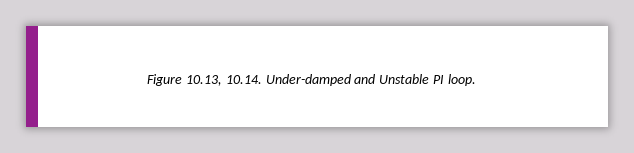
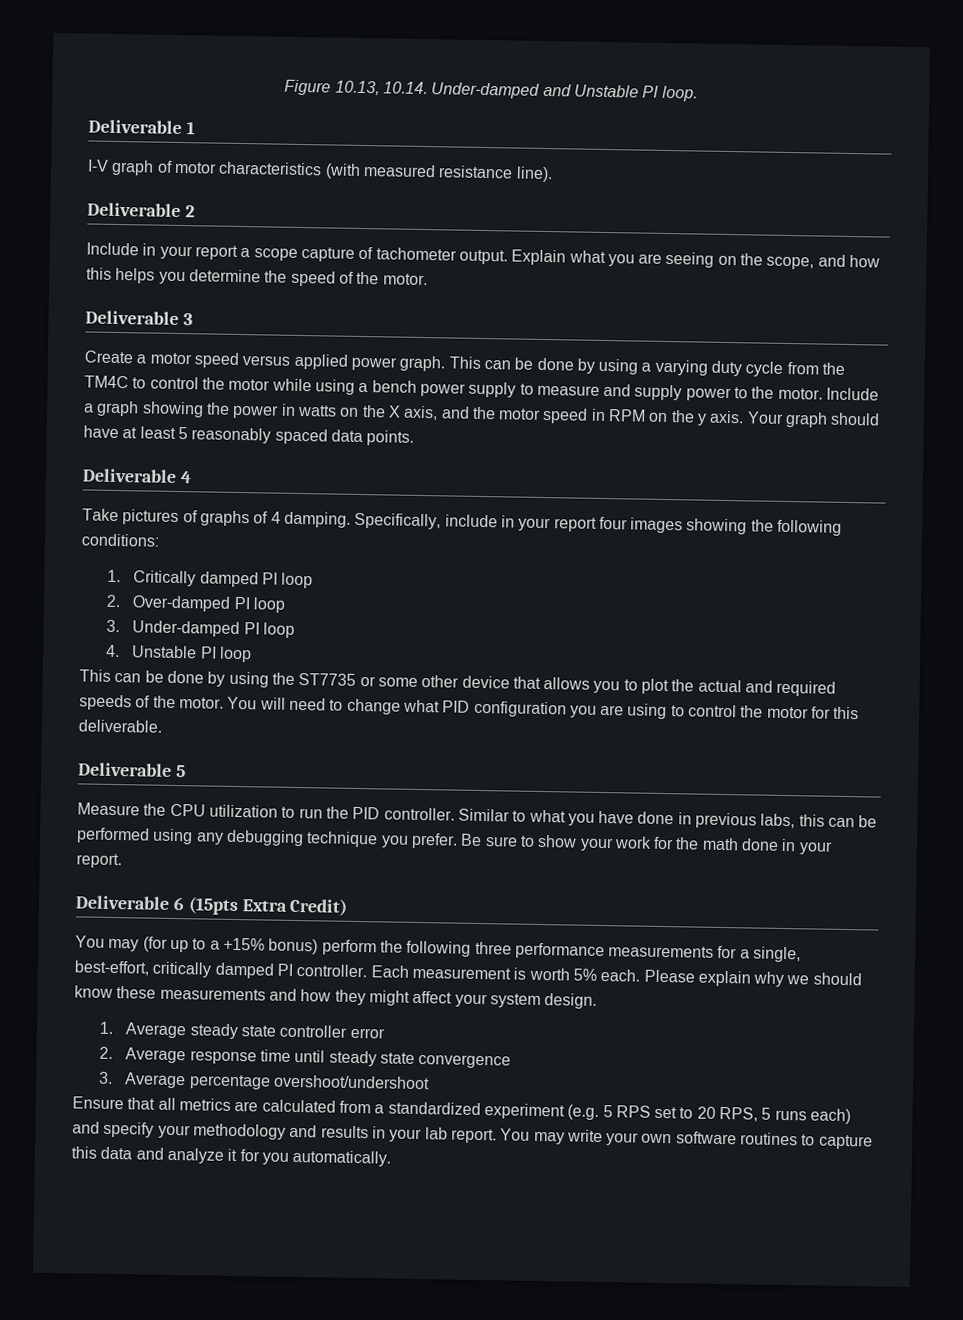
(476, 80) none -> [88,119,195,135] [87,159,553,183] [87,202,195,218] [86,242,881,270] [86,267,428,287] [85,310,193,326] [84,350,846,377] [84,375,880,402] [84,400,881,428] [83,425,415,446] [82,468,192,484] [82,508,843,536] [81,533,160,547] [107,569,314,589] [106,594,285,613] [106,619,295,638] [106,644,252,663] [79,669,837,697] [79,694,860,720] [78,719,162,733] [78,762,186,778] [77,802,878,829] [76,827,833,855] [76,853,122,869] [75,895,349,916] [75,935,802,963] [74,960,862,988] [74,985,598,1009] [99,1021,385,1040] [99,1046,512,1069] [98,1071,430,1090] [72,1096,852,1125] [72,1121,873,1150] [71,1146,392,1167] // Deliverable 1 // I-V graph of motor characteristics (with measured resistance line). // Deliverable 2 // Include in your report a scope capture of tachometer output. Explain what you are seeing on the scope, and how this helps you determine the speed of the motor. // Deliverable 3 // Create a motor speed versus applied power graph. This can be done by using a varying duty cycle from the TM4C to control the motor while using a bench power supply to measure and supply power to the motor. Include a graph showing the power in watts on the X axis, and the motor speed in RPM on the y axis. Your graph should have at least 5 reasonably spaced data points. // Deliverable 4 // Take pictures of graphs of 4 damping. Specifically, include in your report four images showing the following conditions: // 1. Critically damped PI loop // 2. Over-damped PI loop // 3. Under-damped PI loop // 4. Unstable PI loop // This can be done by using the ST7735 or some other device that allows you to plot the actual and required speeds of the motor. You will need to change what PID configuration you are using to control the motor for this deliverable. // Deliverable 5 // Measure the CPU utilization to run the PID controller. Similar to what you have done in previous labs, this can be performed using any debugging technique you prefer. Be sure to show your work for the math done in your report. // Deliverable 6 (15pts Extra Credit) // You may (for up to a +15% bonus) perform the following three performance measurements for a single, best-effort, critically damped PI controller. Each measurement is worth 5% each. Please explain why we should know these measurements and how they might affect your system design. // 1. Average steady state controller error // 2. Average response time until steady state convergence // 3. Average percentage overshoot/undershoot // Ensure that all metrics are calculated from a standardized experiment (e.g. 5 RPS set to 20 RPS, 5 runs each) and specify your methodology and results in your lab report. You may write your own software routines to capture this data and analyze it for you automatically.

